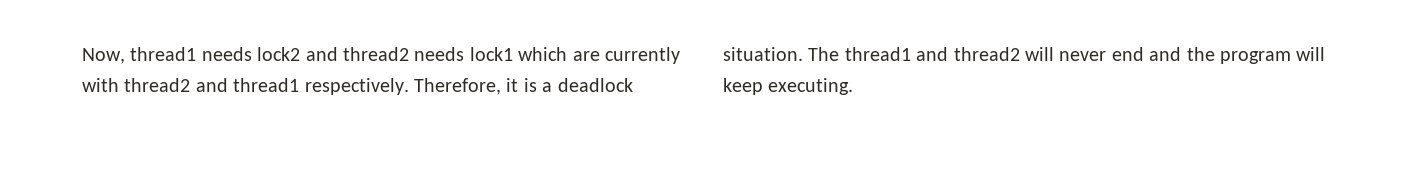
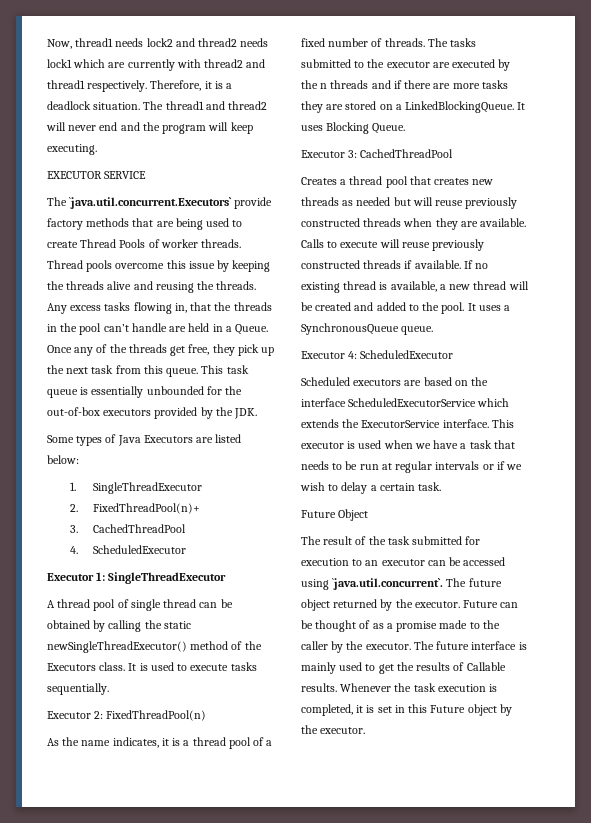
(854, 86) none -> [47,171,147,179] [47,197,273,209] [47,218,243,230] [47,239,242,248] [47,260,271,272] [47,281,257,293] [47,302,272,314] [47,323,269,335] [47,344,275,356] [47,365,249,377] [47,386,243,398] [47,407,258,419] [47,434,242,446] [47,455,79,464] [70,482,203,494] [70,503,201,514] [70,524,187,533] [70,545,187,554] [47,572,227,584] [47,599,233,611] [47,620,191,632] [47,641,262,653] [47,662,257,671] [47,683,109,695] [47,710,207,721] [47,737,273,749] [301,38,477,47] [301,59,511,71] [301,80,508,89] [301,101,526,113] [301,122,406,134] [301,149,454,158] [301,176,494,188] [301,197,518,209] [301,218,527,230] [301,239,485,251] [301,260,489,269] [301,281,529,293] [301,302,511,314] [301,323,434,335] [301,350,454,359] [301,377,489,386] [301,398,510,407] [301,419,514,428] [301,440,515,449] [301,461,523,473] [300,482,442,494] [301,509,369,521] [301,536,481,545] [301,557,506,566] [301,578,502,590] [301,599,519,611] [301,620,500,632] [301,641,527,653] [301,662,506,674] [301,683,498,692] [301,704,512,716] [301,725,366,734] // EXECUTOR SERVICE // The `java.util.concurrent.Executors` provide factory methods that are being used to create Thread Pools of worker threads. Thread pools overcome this issue by keeping the threads alive and reusing the threads. Any excess tasks flowing in, that the threads in the pool can’t handle are held in a Queue. Once any of the threads get free, they pick up the next task from this queue. This task queue is essentially unbounded for the out-of-box executors provided by the JDK. // Some types of Java Executors are listed below: // 1. SingleThreadExecutor // 2. FixedThreadPool(n)+ // 3. CachedThreadPool // 4. ScheduledExecutor // Executor 1: SingleThreadExecutor // A thread pool of single thread can be obtained by calling the static newSingleThreadExecutor() method of the Executors class. It is used to execute tasks sequentially. // Executor 2: FixedThreadPool(n) // As the name indicates, it is a thread pool of a fixed number of threads. The tasks submitted to the executor are executed by the n threads and if there are more tasks they are stored on a LinkedBlockingQueue. It uses Blocking Queue. // Executor 3: CachedThreadPool // Creates a thread pool that creates new threads as needed but will reuse previously constructed threads when they are available. Calls to execute will reuse previously constructed threads if available. If no existing thread is available, a new thread will be created and added to the pool. It uses a SynchronousQueue queue. // Executor 4: ScheduledExecutor // Scheduled executors are based on the interface ScheduledExecutorService which extends the ExecutorService interface. This executor is used when we have a task that needs to be run at regular intervals or if we wish to delay a certain task. // Future Object // The result of the task submitted for execution to an executor can be accessed using `java.util.concurrent`. The future object returned by the executor. Future can be thought of as a promise made to the caller by the executor. The future interface is mainly used to get the results of Callable results. Whenever the task execution is completed, it is set in this Future object by the executor.

